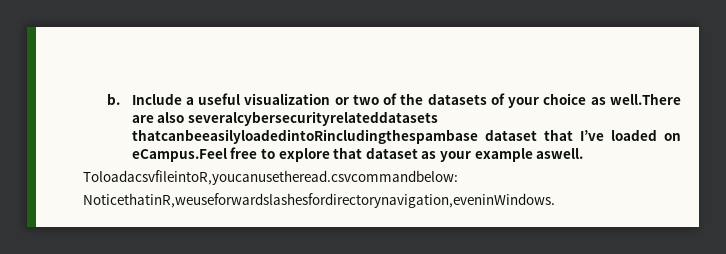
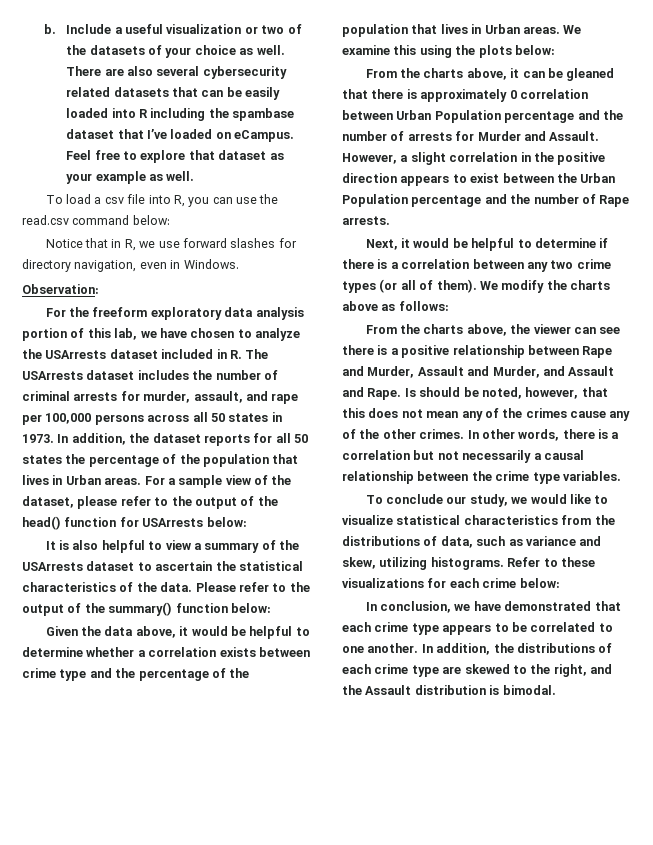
[609,93,681,105] [131,111,438,126] [131,129,478,144] well.There are also severalcybersecurityrelateddatasets thatcanbeeasilyloadedintoRincludingthespambase -> [256,45,285,55] [66,66,287,79] [66,87,281,100] [66,108,295,121] well. There are also several cybersecurity related datasets that can be easily loaded into R including the spambase
[131,148,227,162] eCampus.Feel -> [234,130,295,142] [66,150,92,160] eCampus. Feel
[536,148,584,159] [83,170,458,185] [83,193,555,208] aswell. // ToloadacsvfileintoR,youcanusetheread.csvcommandbelow: // NoticethatinR,weuseforwardslashesfordirectorynavigation,eveninWindows. -> [148,171,195,181] [45,194,279,207] [22,215,170,225] [45,238,297,251] [22,259,239,272] [22,284,99,294] [45,307,304,320] [22,328,300,341] [22,349,269,359] [22,370,278,380] [22,391,299,404] [22,412,282,425] [22,433,308,446] [22,454,299,467] [22,475,292,488] [22,496,278,509] [22,516,247,530] [45,540,300,553] [22,561,303,571] [22,582,310,592] [22,602,271,616] [45,626,310,639] [22,647,310,657] [22,668,250,681] [342,24,582,37] [342,45,555,58] [365,68,615,81] [342,89,588,102] [342,110,623,123] [342,131,600,141] [342,152,606,165] [342,173,616,186] [342,194,630,207] [342,216,390,225] [365,238,609,251] [342,259,611,272] [342,279,610,293] [342,301,449,311] [365,324,621,336] [342,345,613,358] [342,366,615,378] [342,387,608,400] [342,408,631,421] [342,429,620,441] [342,450,584,463] [342,471,621,484] [365,494,609,507] [342,515,615,525] [342,536,602,548] [342,557,595,570] [342,578,560,588] [365,601,621,613] [342,622,613,635] [342,643,613,655] [342,664,612,677] [342,685,556,695] as well. // To load a csv file into R, you can use the read.csv command below: // Notice that in R, we use forward slashes for directory navigation, even in Windows. // Observation: // For the freeform exploratory data analysis portion of this lab, we have chosen to analyze the USArrests dataset included in R. The USArrests dataset includes the number of criminal arrests for murder, assault, and rape per 100,000 persons across all 50 states in 1973. In addition, the dataset reports for all 50 states the percentage of the population that lives in Urban areas. For a sample view of the dataset, please refer to the output of the head() function for USArrests below: // It is also helpful to view a summary of the USArrests dataset to ascertain the statistical characteristics of the data. Please refer to the output of the summary() function below: // Given the data above, it would be helpful to determine whether a correlation exists between crime type and the percentage of the population that lives in Urban areas. We examine this using the plots below: // From the charts above, it can be gleaned that there is approximately 0 correlation between Urban Population percentage and the number of arrests for Murder and Assault. However, a slight correlation in the positive direction appears to exist between the Urban Population percentage and the number of Rape arrests. // Next, it would be helpful to determine if there is a correlation between any two crime types (or all of them). We modify the charts above as follows: // From the charts above, the viewer can see there is a positive relationship between Rape and Murder, Assault and Murder, and Assault and Rape. Is should be noted, however, that this does not mean any of the crimes cause any of the other crimes. In other words, there is a correlation but not necessarily a causal relationship between the crime type variables. // To conclude our study, we would like to visualize statistical characteristics from the distributions of data, such as variance and skew, utilizing histograms. Refer to these visualizations for each crime below: // In conclusion, we have demonstrated that each crime type appears to be correlated to one another. In addition, the distributions of each crime type are skewed to the right, and the Assault distribution is bimodal.

